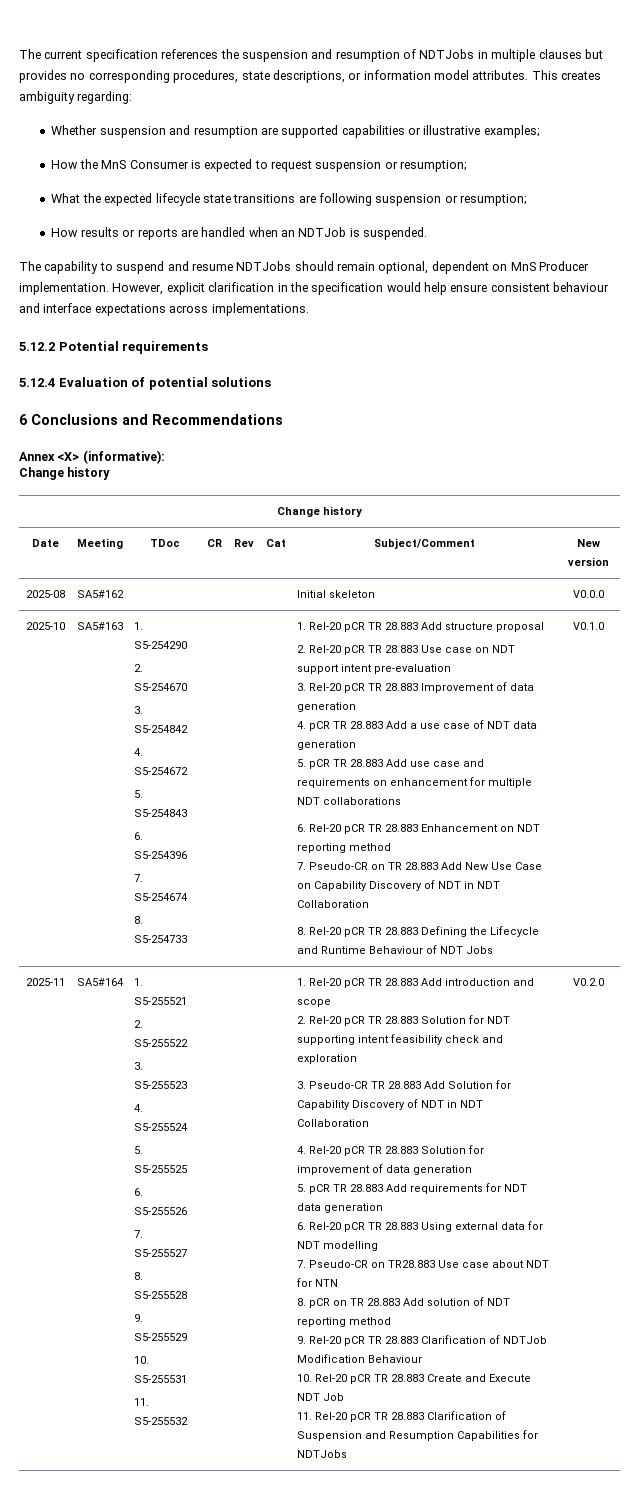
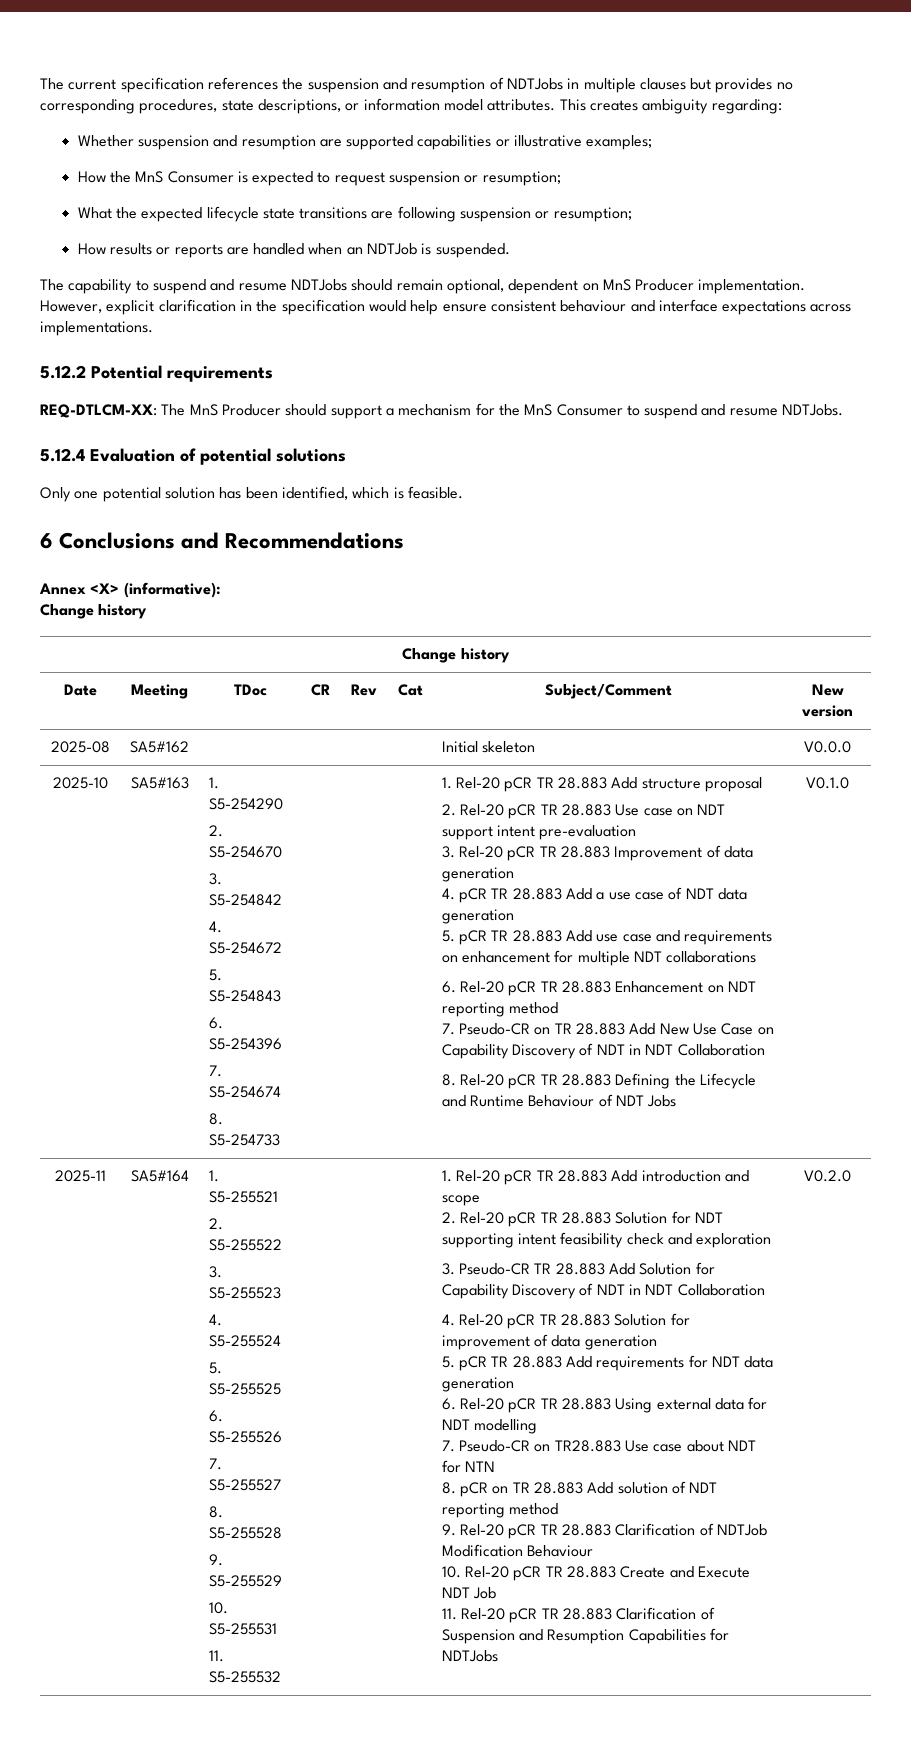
(209, 347) none -> [40,403,844,419] // REQ-DTLCM-XX: The MnS Producer should support a mechanism for the MnS Consumer to suspend and resume NDTJobs.
(272, 382) none -> [40,486,463,502] // Only one potential solution has been identified, which is feasible.

